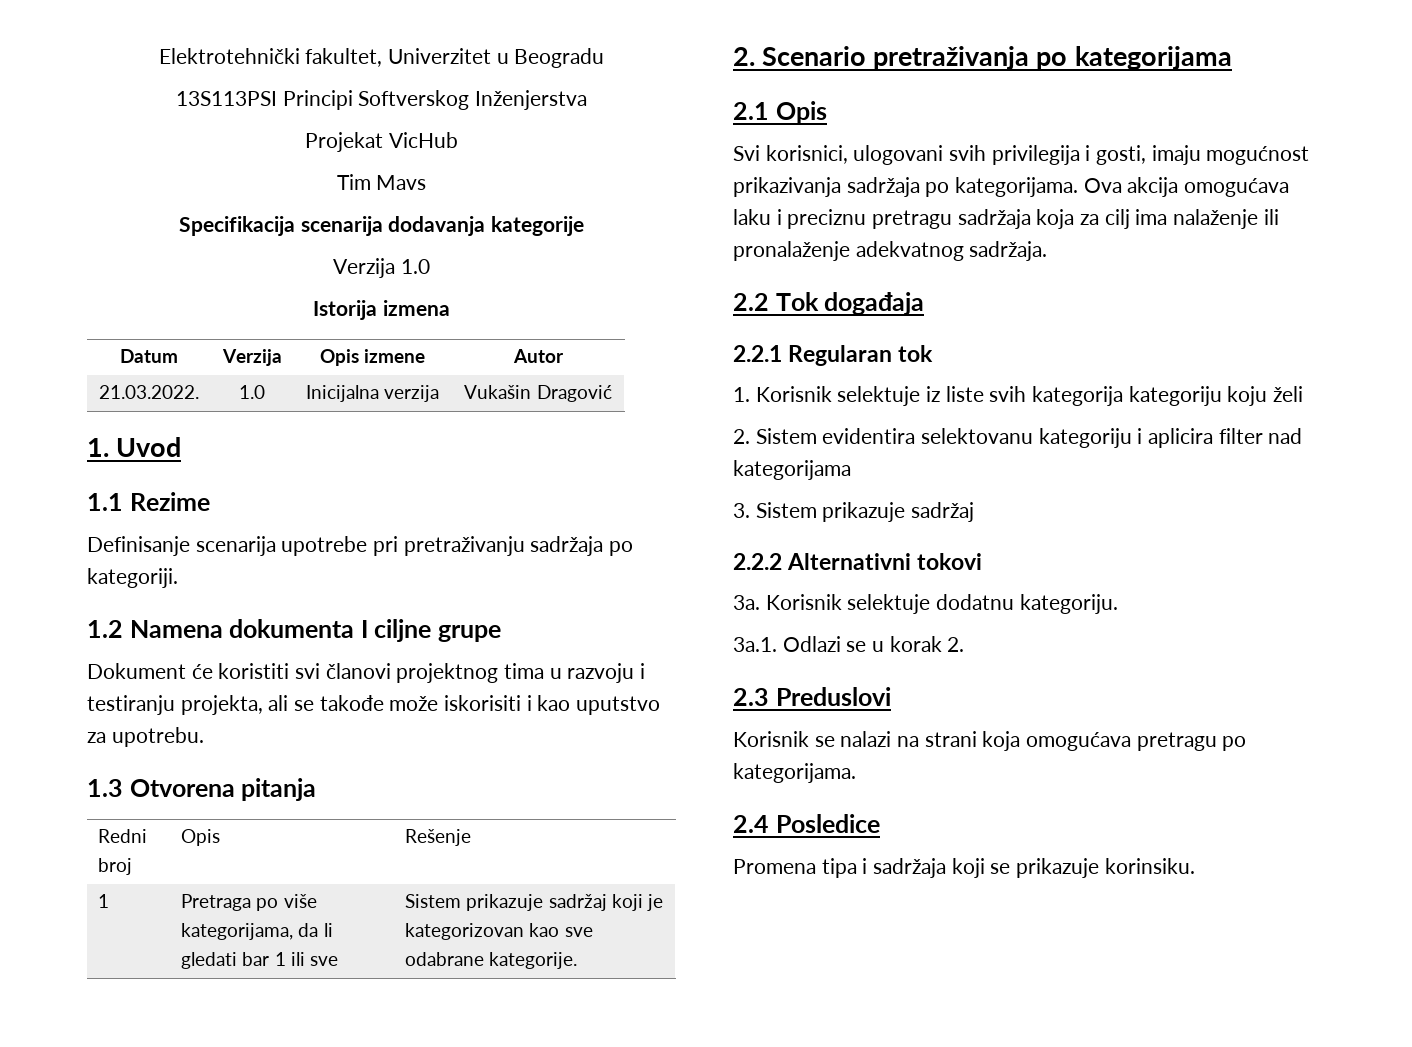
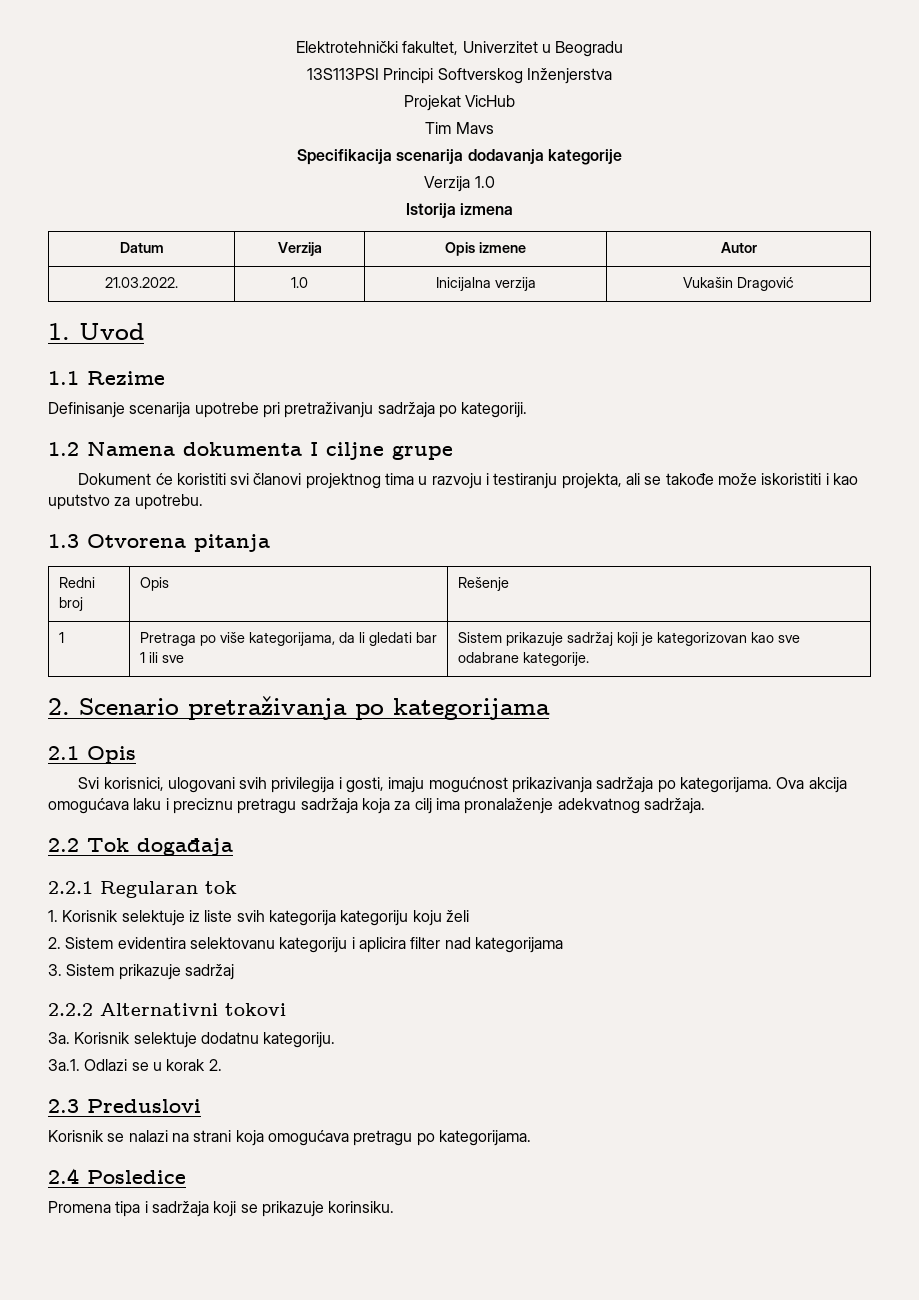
[444,695,522,711] iskorisiti -> [761,473,822,485] iskoristiti
[1173,209,1279,229] nalaženje ili -> (460, 804) none

